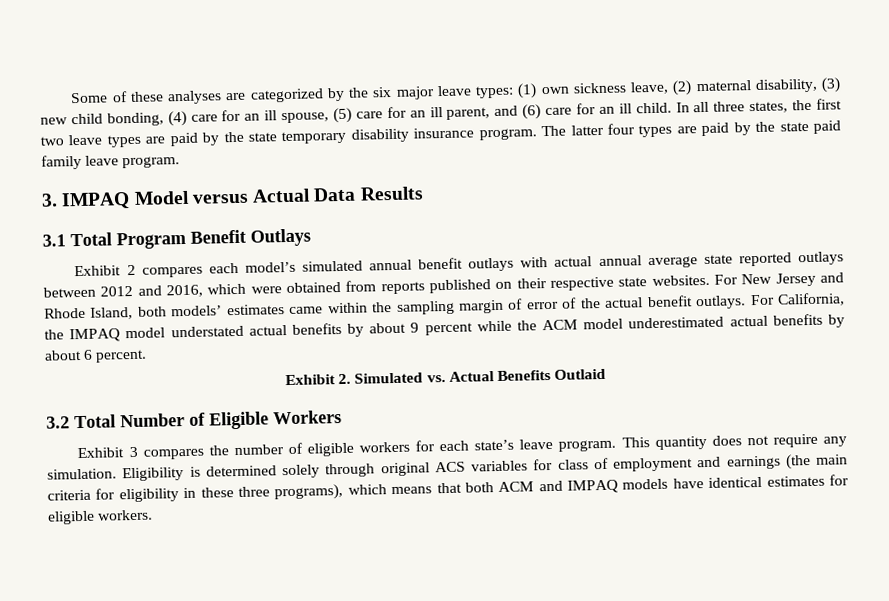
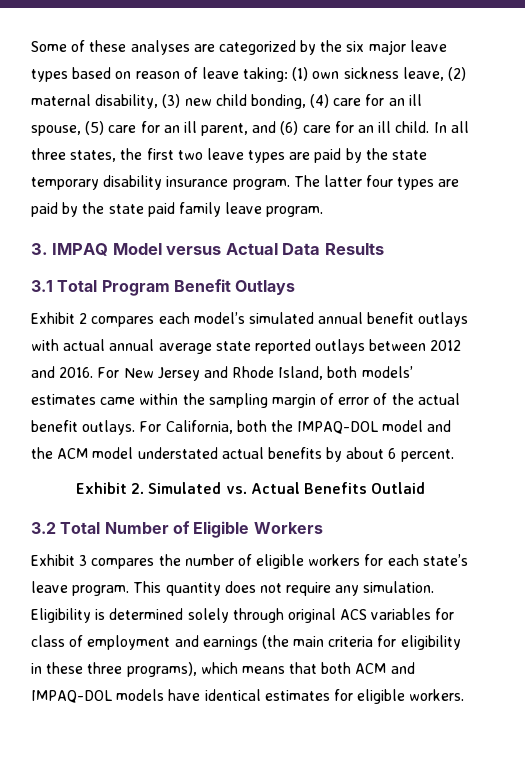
[475,85,515,99] types: -> [31,67,289,82] types based on reason of leave taking:
[166,274,710,298] 2016, which were obtained from reports published on their respective state websites. -> [59,367,94,378] 2016.
[44,320,512,343] the IMPAQ model understated actual benefits by about 9 percent while -> [236,420,452,434] both the IMPAQ-DOL model and
[628,316,725,329] underestimated -> [137,447,218,459] understated
[567,479,619,494] IMPAQ -> [31,690,112,703] IMPAQ-DOL

